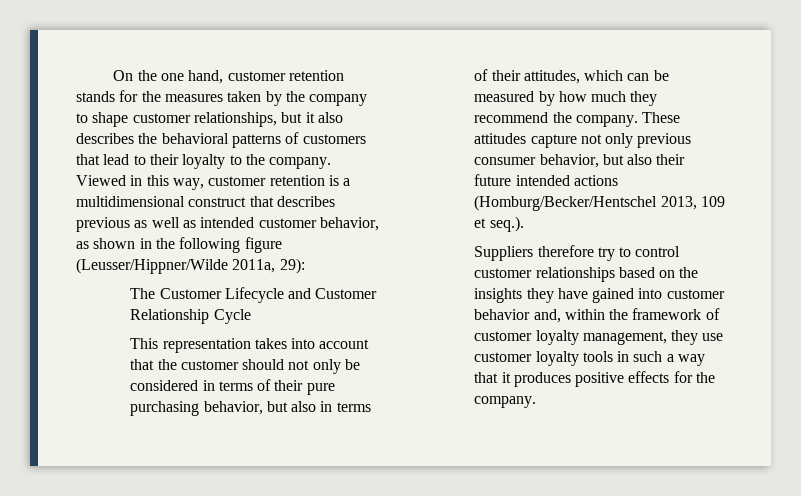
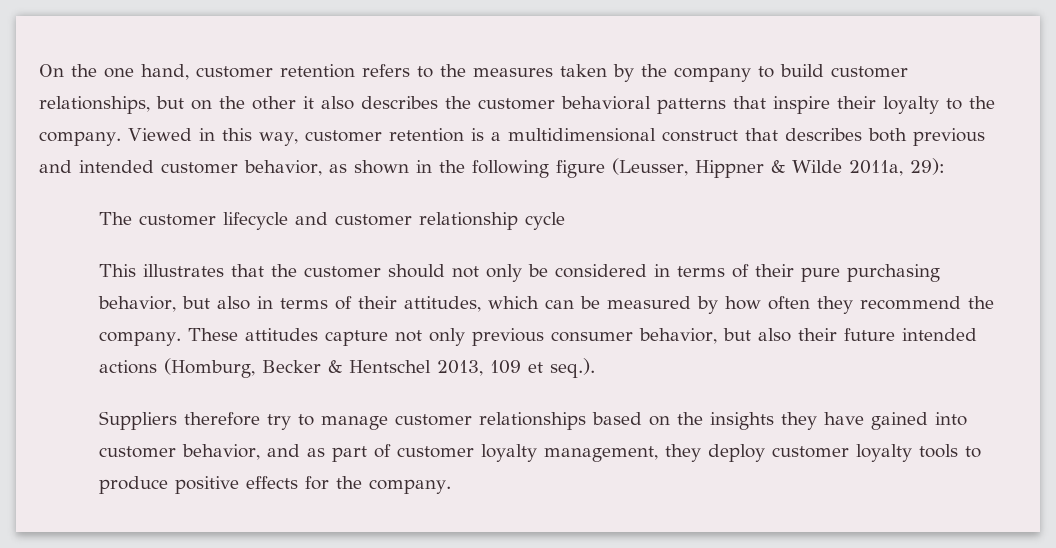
[76,90,139,102] stands for -> [362,64,433,78] refers to
[92,112,129,127] shape -> [780,64,824,77] build
(303, 117) none -> [191,96,296,110] on the other
(158, 138) none -> [478,98,555,110] customer
[285,132,366,144] [76,154,146,165] of customers that lead to -> [733,96,830,114] that inspire
[76,217,196,232] previous as well as -> [867,128,985,146] [39,160,72,173] both previous and
[76,258,228,274] (Leusser/Hippner/Wilde -> [611,158,842,178] (Leusser, Hippner & Wilde
[159,287,378,303] [130,309,251,324] [130,338,370,353] Customer Lifecycle and Customer Relationship Cycle // This representation takes into account -> [139,212,566,230] [99,264,225,277] customer lifecycle and customer relationship cycle // This illustrates
[591,91,627,102] much -> [768,296,811,310] often
[474,195,658,211] (Homburg/Becker/Hentschel -> [164,358,432,378] (Homburg, Becker & Hentschel
[635,246,681,257] control -> [321,416,389,430] manage
[474,308,702,323] behavior and, within the framework -> [182,444,368,462] behavior, and as part
[702,333,724,341] use -> [708,444,766,462] deploy
[617,351,706,366] [474,372,571,387] in such a way that it produces -> [965,446,982,458] [99,476,169,494] to produce

